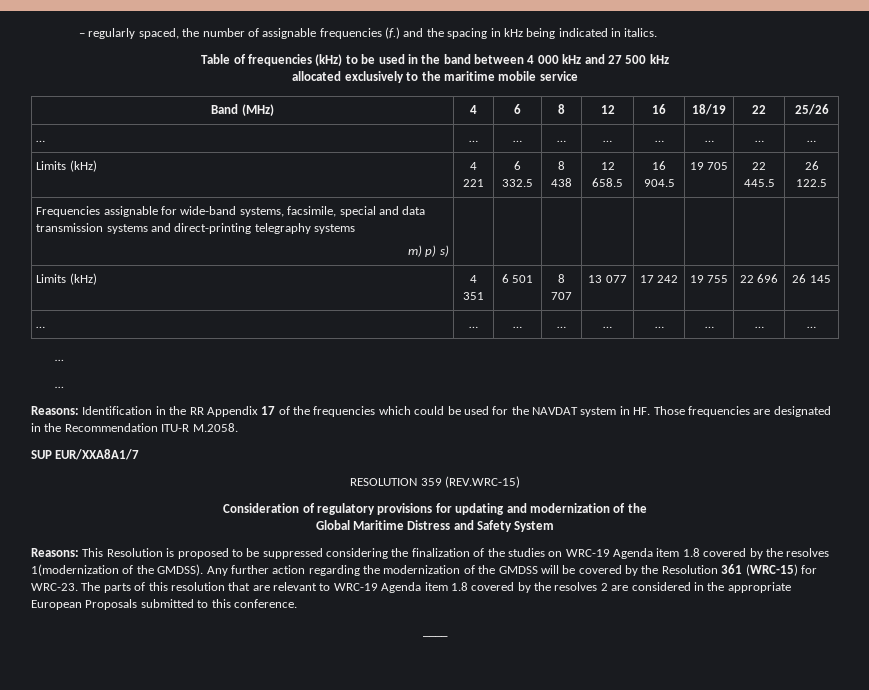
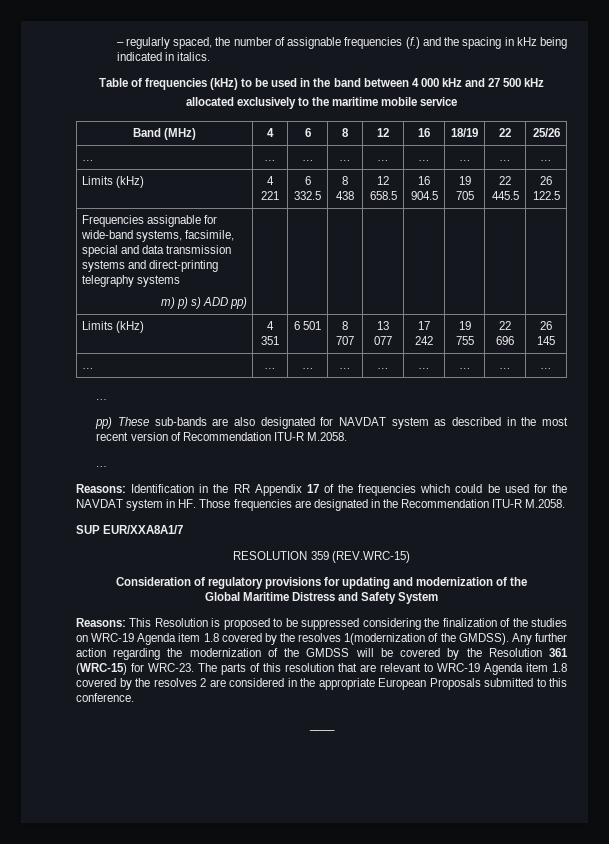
(449, 251) none -> [203,297,248,309] ADD pp)
(65, 360) none -> [95,417,569,429] [96,432,347,441] // pp) These sub-bands are also designated for NAVDAT system as described in the most recent version of Recommendation ITU-R M.2058.

